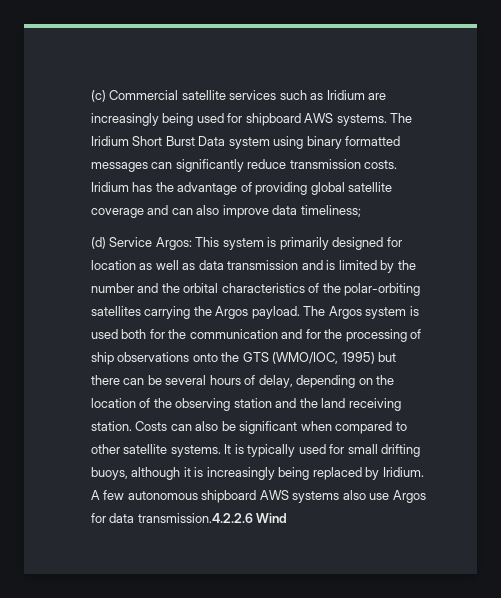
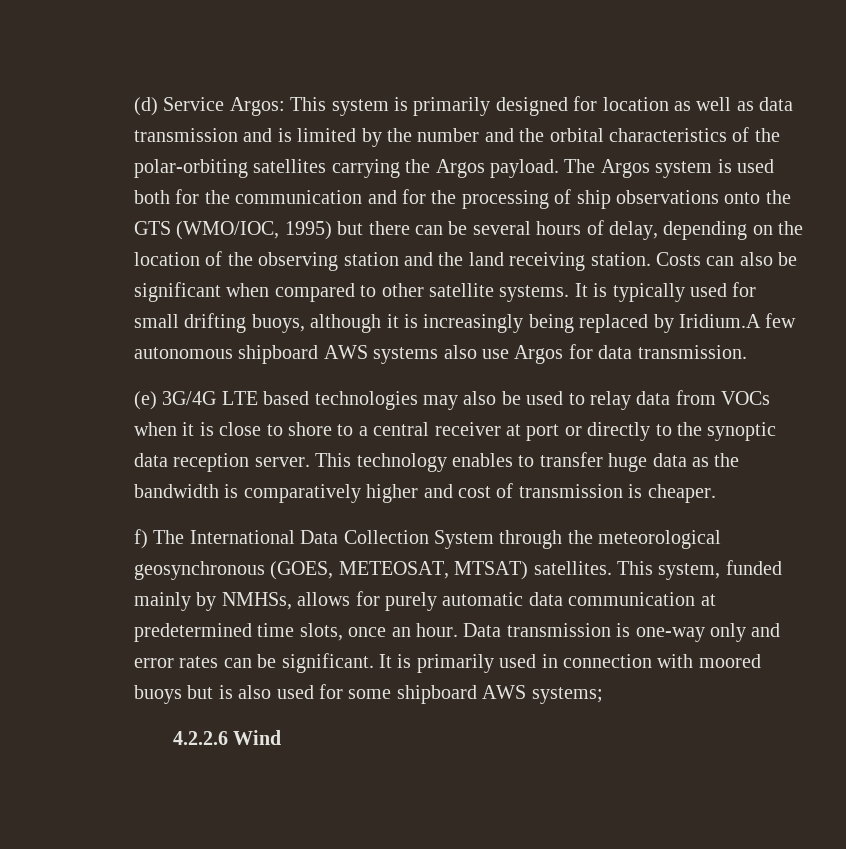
[90,90,387,102] [90,113,413,126] [90,136,401,149] [90,159,398,172] [90,182,393,195] [90,205,361,218] (c) Commercial satellite services such as Iridium are increasingly being used for shipboard AWS systems. The Iridium Short Burst Data system using binary formatted messages can significantly reduce transmission costs. Iridium has the advantage of providing global satellite coverage and can also improve data timeliness; // -> (133, 106) none
[382,467,424,477] [90,490,100,500] Iridium. A -> [678,314,761,328] Iridium.A
[137,513,253,523] transmission.4.2.2.6 -> [637,345,747,359] [133,390,771,410] [133,422,777,441] [133,452,740,472] [133,483,716,503] [133,529,722,549] [133,560,782,580] [133,591,716,611] [133,623,781,642] [133,653,761,673] [133,684,603,704] [172,731,228,745] transmission. // (e) 3G/4G LTE based technologies may also be used to relay data from VOCs when it is close to shore to a central receiver at port or directly to the synoptic data reception server. This technology enables to transfer huge data as the bandwidth is comparatively higher and cost of transmission is cheaper. // f) The International Data Collection System through the meteorological geosynchronous (GOES, METEOSAT, MTSAT) satellites. This system, funded mainly by NMHSs, allows for purely automatic data communication at predetermined time slots, once an hour. Data transmission is one-way only and error rates can be significant. It is primarily used in connection with moored buoys but is also used for some shipboard AWS systems; // 4.2.2.6

